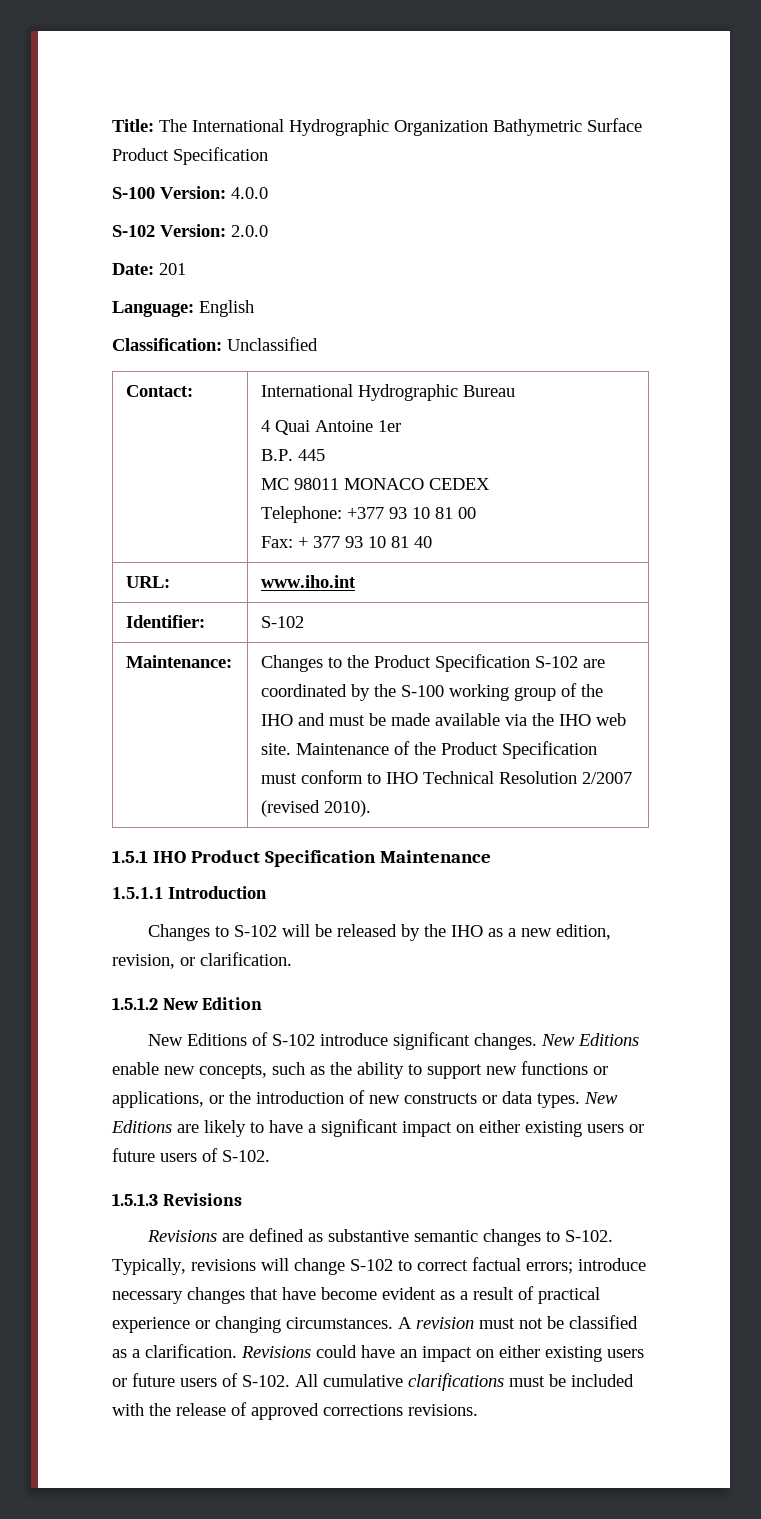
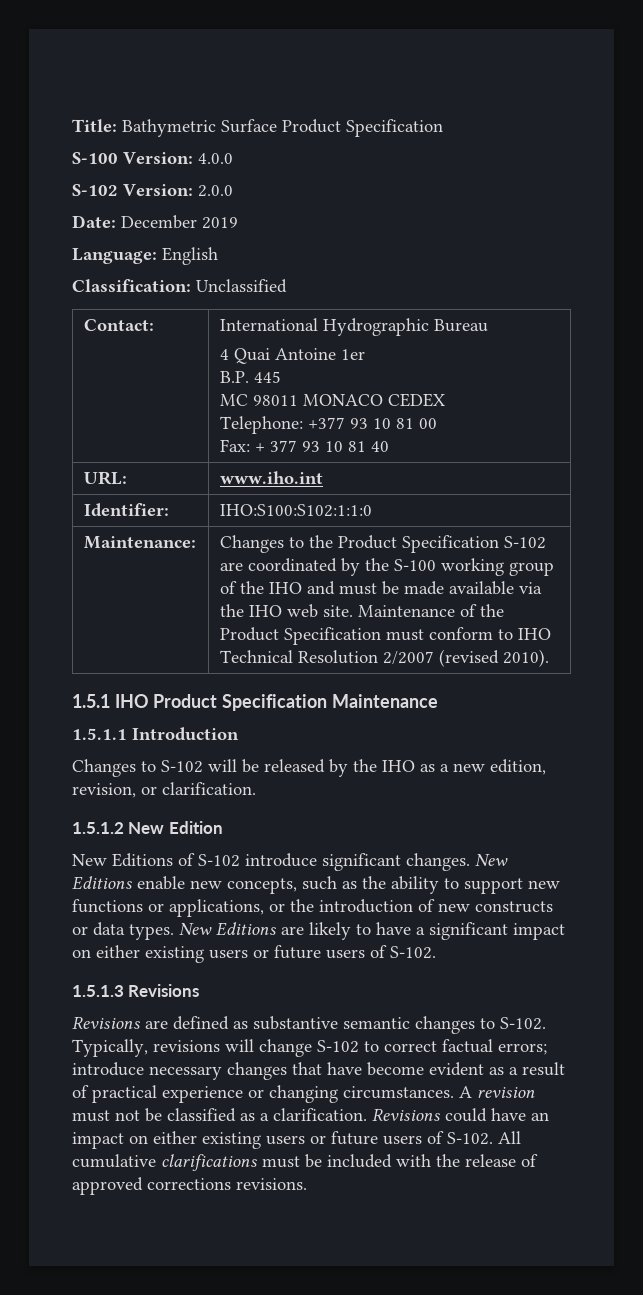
[159,119,488,136] The International Hydrographic Organization -> (117, 125) none
[159,263,186,275] 201 -> [121,215,238,229] December 2019
[261,616,305,628] S-102 -> [219,504,372,517] IHO:S100:S102:1:1:0

